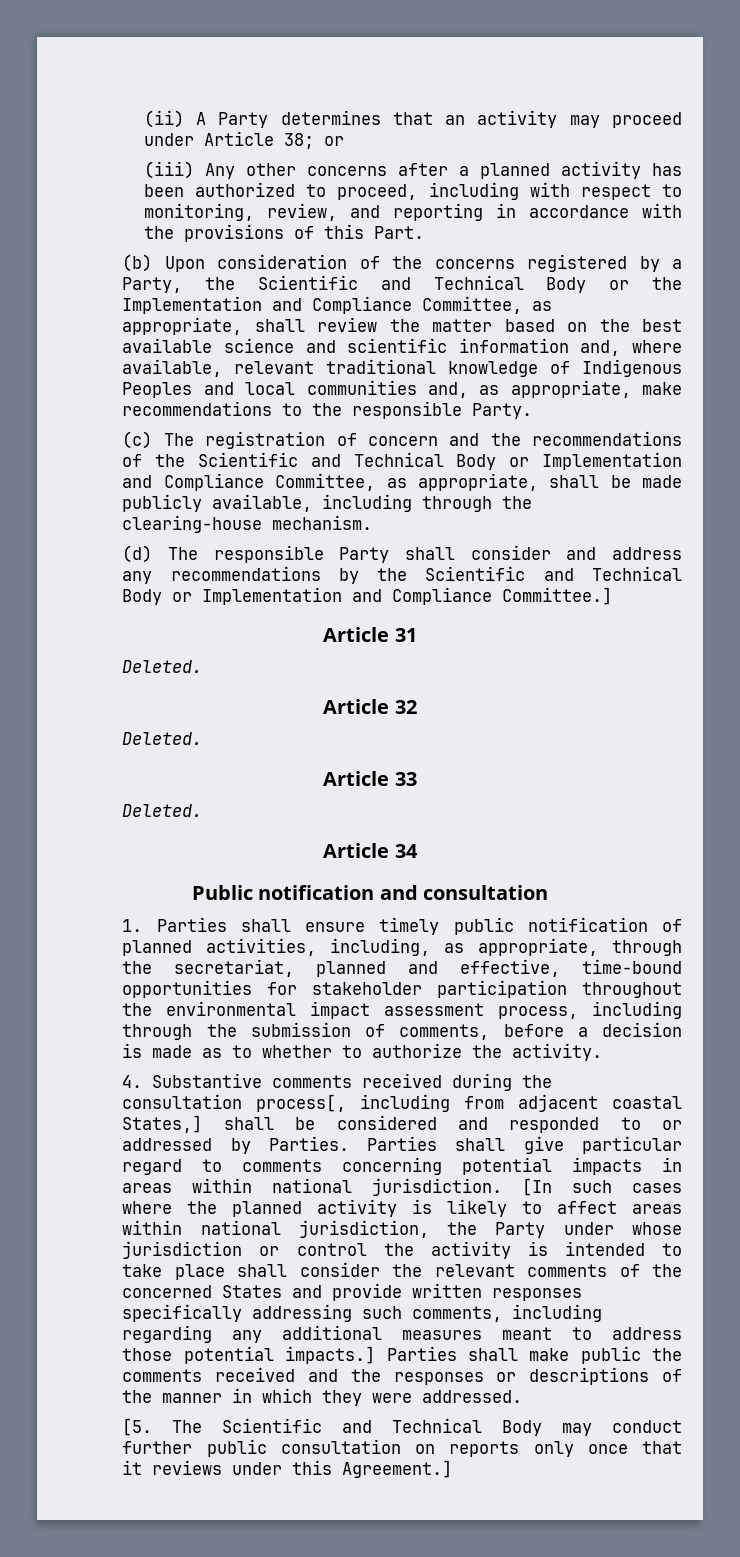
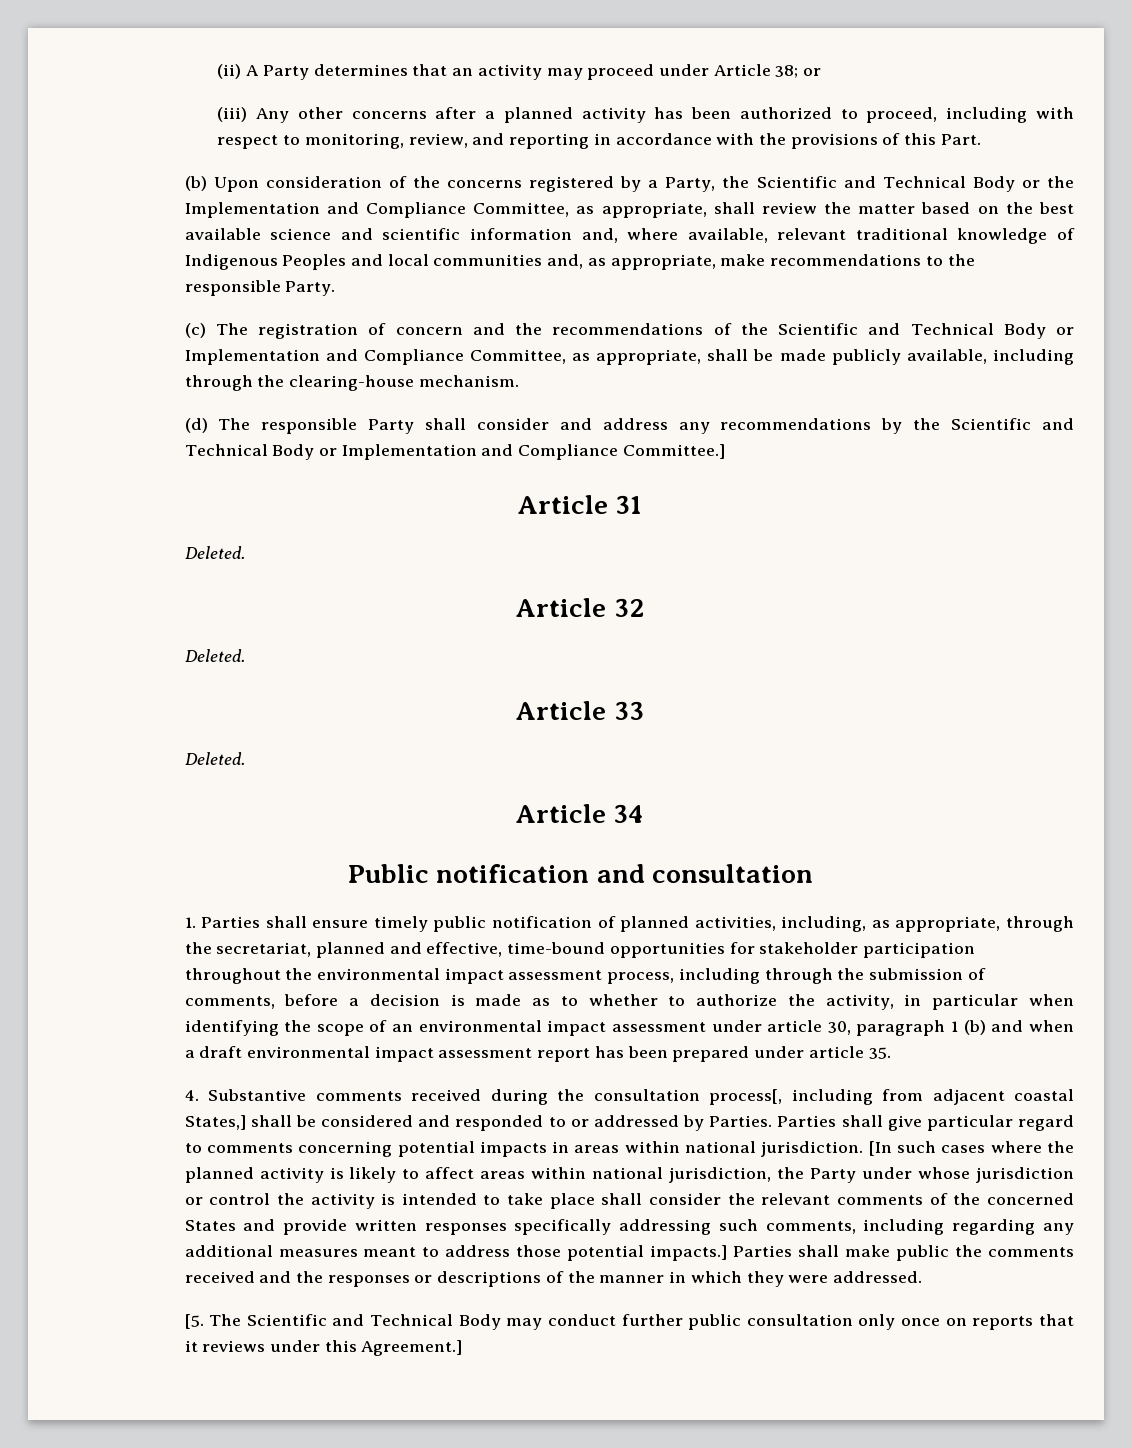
[512,1043,603,1061] activity. -> [825,994,1074,1010] [184,1020,1075,1036] [184,1046,891,1062] activity, in particular when identifying the scope of an environmental impact assessment under article 30, paragraph 1 (b) and when a draft environmental impact assessment report has been prepared under article 35.
[415,1441,628,1457] on reports only once -> [858,1314,1034,1330] only once on reports

